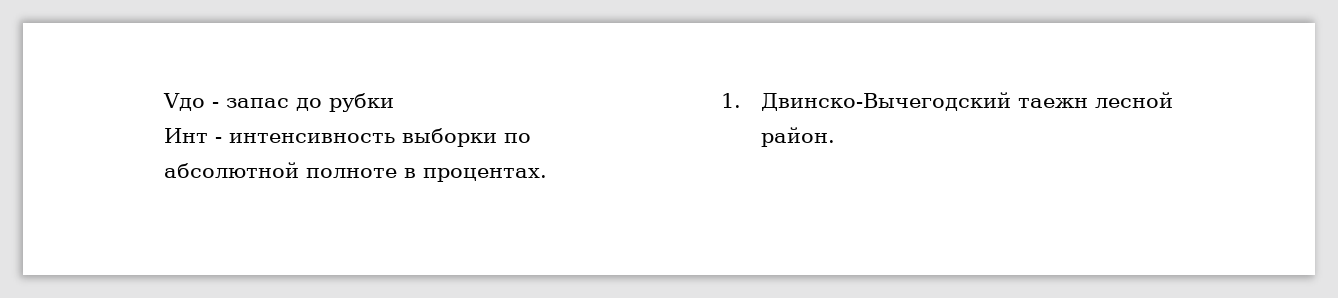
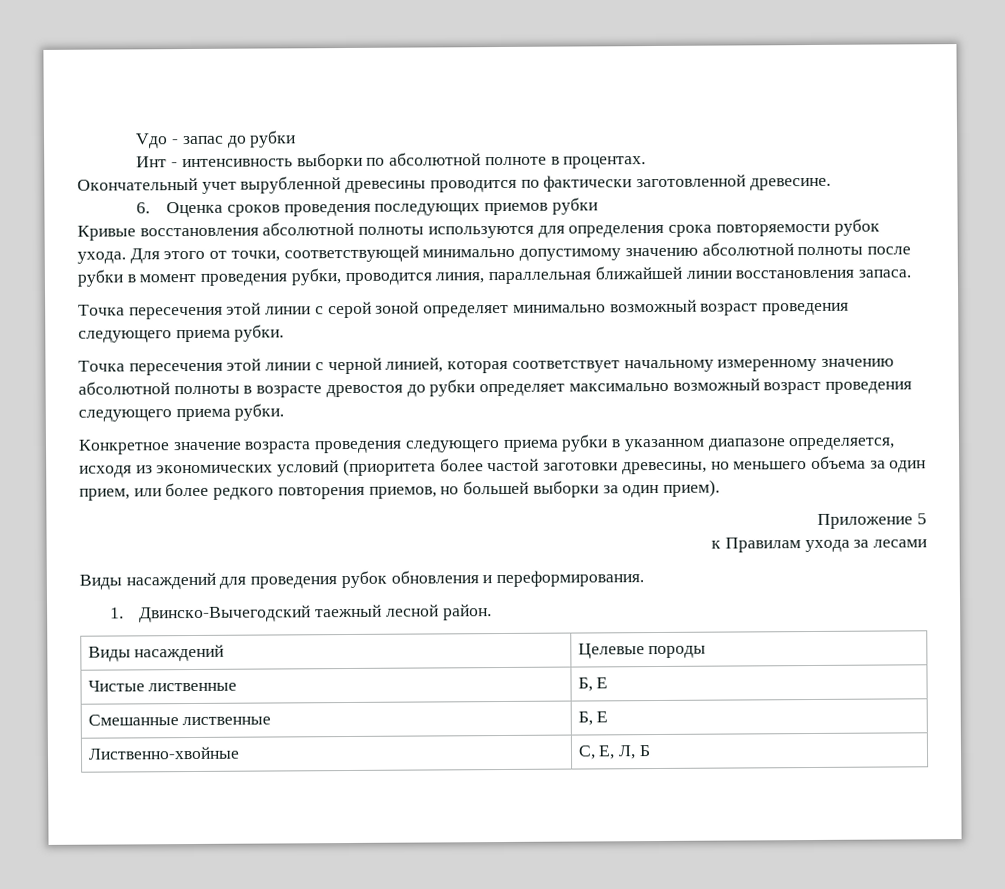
(547, 175) none -> [77,174,831,194] [136,197,598,218] [77,218,880,241] [77,242,911,264] [77,265,911,287] [78,299,849,320] [78,324,285,343] [78,357,894,376] [78,378,912,398] [78,403,285,422] [78,434,896,455] [79,455,927,478] [79,479,720,501] [817,513,927,529] [711,537,928,553] [79,570,645,590] // Окончательный учет вырубленной древесины проводится по фактически заготовленной древесине. // 6. Оценка сроков проведения последующих приемов рубки // Кривые восстановления абсолютной полноты используются для определения срока повторяемости рубок ухода. Для этого от точки, соответствующей минимально допустимому значению абсолютной полноты после рубки в момент проведения рубки, проводится линия, параллельная ближайшей линии восстановления запаса. // Точка пересечения этой линии с серой зоной определяет минимально возможный возраст проведения следующего приема рубки. // Точка пересечения этой линии с черной линией, которая соответствует начальному измеренному значению абсолютной полноты в возрасте древостоя до рубки определяет максимально возможный возраст проведения следующего приема рубки. // Конкретное значение возраста проведения следующего приема рубки в указанном диапазоне определяется, исходя из экономических условий (приоритета более частой заготовки древесины, но меньшего объема за один прием, или более редкого повторения приемов, но большей выборки за один прием). // Приложение 5 // к Правилам ухода за лесами // Виды насаждений для проведения рубок обновления и переформирования.
[1017,98,1088,108] таежн -> [315,604,383,618] таежный
(835, 137) none -> [87,644,225,662] [577,643,707,659] [87,680,238,692] [577,677,609,692] [87,714,272,726] [577,711,609,726] [87,746,240,760] [577,745,651,760] // Виды насаждений | Целевые породы // Чистые лиственные | Б, Е // Смешанные лиственные | Б, Е // Лиственно-хвойные | С, Е, Л, Б

